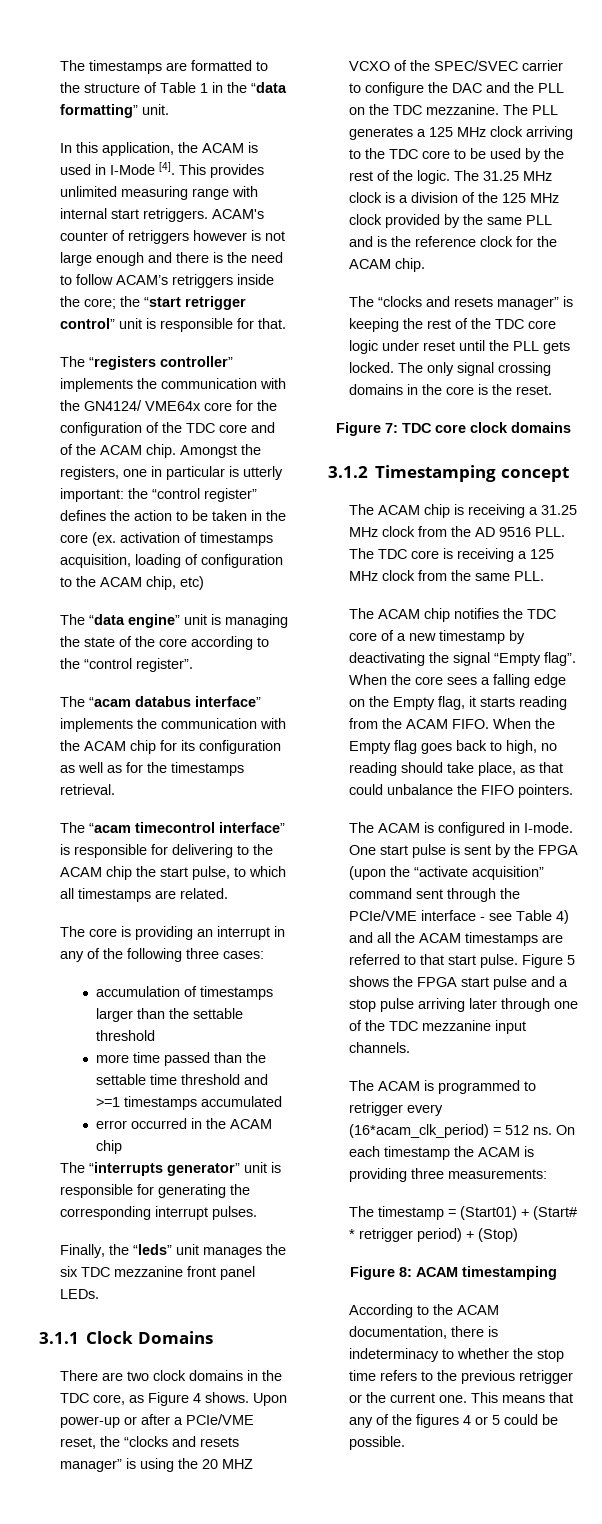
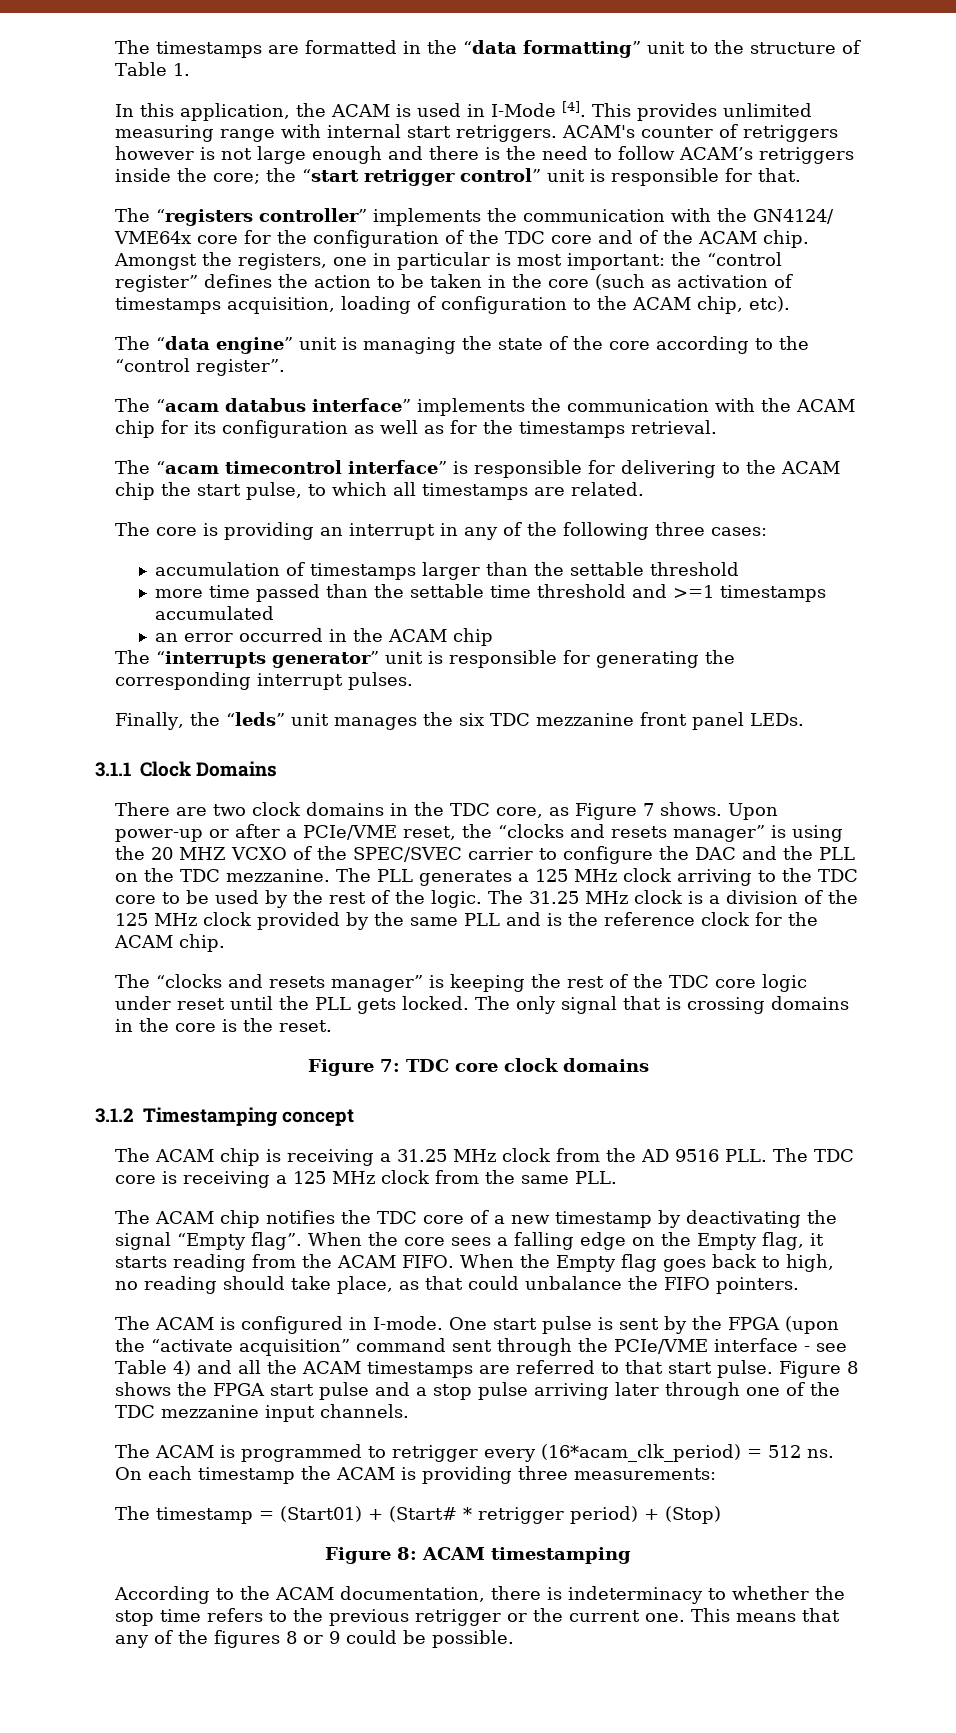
(252, 65) none -> [402,40,685,58] in the “data formatting” unit
[199,82,287,93] [59,104,169,118] 1 in the “data formatting” unit. -> [172,63,190,76] 1.
[242,466,283,480] utterly -> [516,254,562,266] most
[91,532,116,546] (ex. -> [594,274,671,290] (such as
[179,576,204,590] etc) -> [748,296,790,312] etc).
(283, 1101) none -> [154,633,178,642] an
[192,1393,201,1403] 4 -> [642,803,654,816] 7
(494, 369) none -> [622,996,681,1010] that is
[566,955,575,965] 5 -> [846,1361,858,1374] 8
[462,1415,500,1425] 4 or 5 -> [285,1631,340,1644] 8 or 9

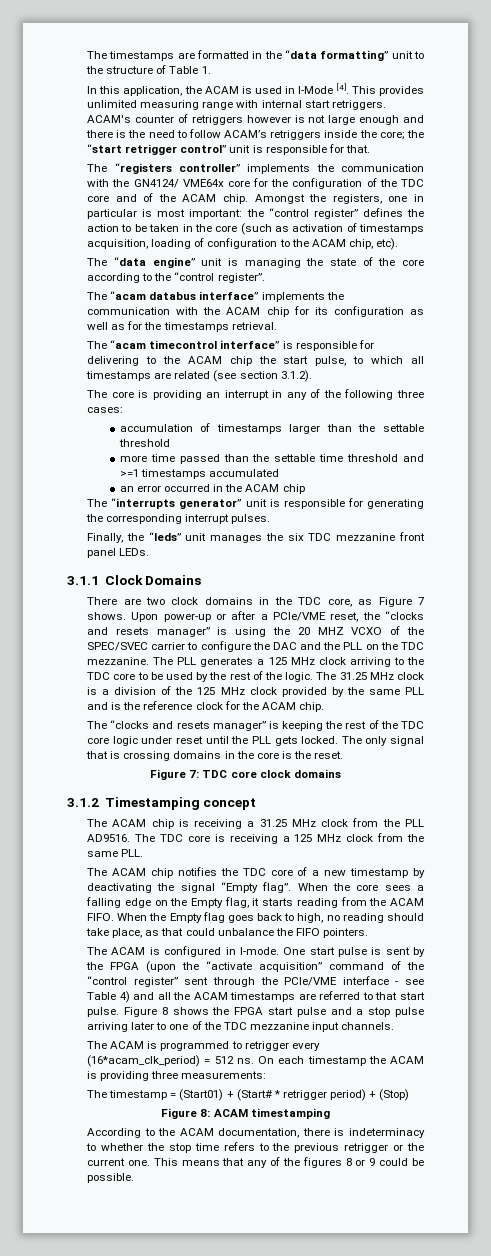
[570,482,644,496] related. -> [174,370,312,382] related (see section 3.1.2).
[640,1149,767,1162] AD 9516 PLL. -> [405,819,424,827] [87,834,131,842] PLL AD9516.
(446, 1345) none -> [391,961,424,970] [87,976,178,987] of the “control register”
[664,1382,740,1400] through -> [156,1022,167,1030] to

